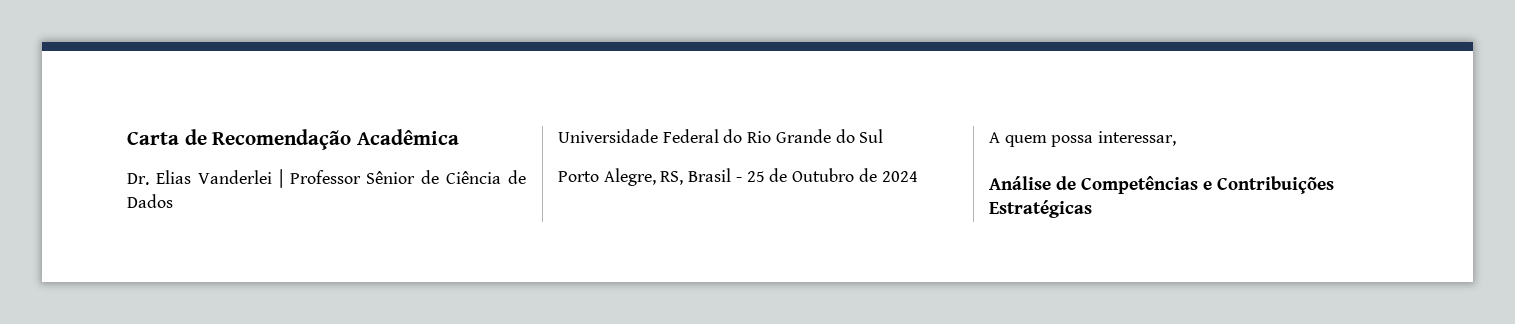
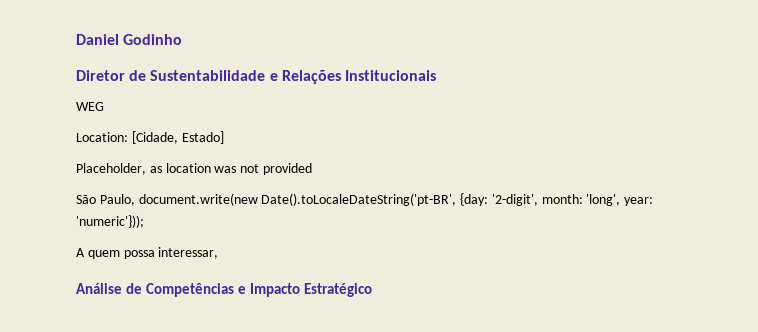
[127,129,459,150] [127,169,526,188] [127,194,173,208] [558,129,884,143] [558,168,918,186] Carta de Recomendação Acadêmica // Dr. Elias Vanderlei | Professor Sênior de Ciência de Dados // Universidade Federal do Rio Grande do Sul // Porto Alegre, RS, Brasil - 25 de Outubro de 2024 -> [76,34,183,45] [76,70,436,84] [76,102,104,111] [76,131,224,144] [76,163,312,175] [76,193,654,206] [76,215,144,228] Daniel Godinho // Diretor de Sustentabilidade e Relações Institucionais // WEG // Location: [Cidade, Estado] // Placeholder, as location was not provided // São Paulo, document.write(new Date().toLocaleDateString('pt-BR', {day: '2-digit', month: 'long', year: 'numeric'}));
[1217,176,1334,194] [989,200,1092,218] Contribuições Estratégicas -> [249,283,372,297] Impacto Estratégico

